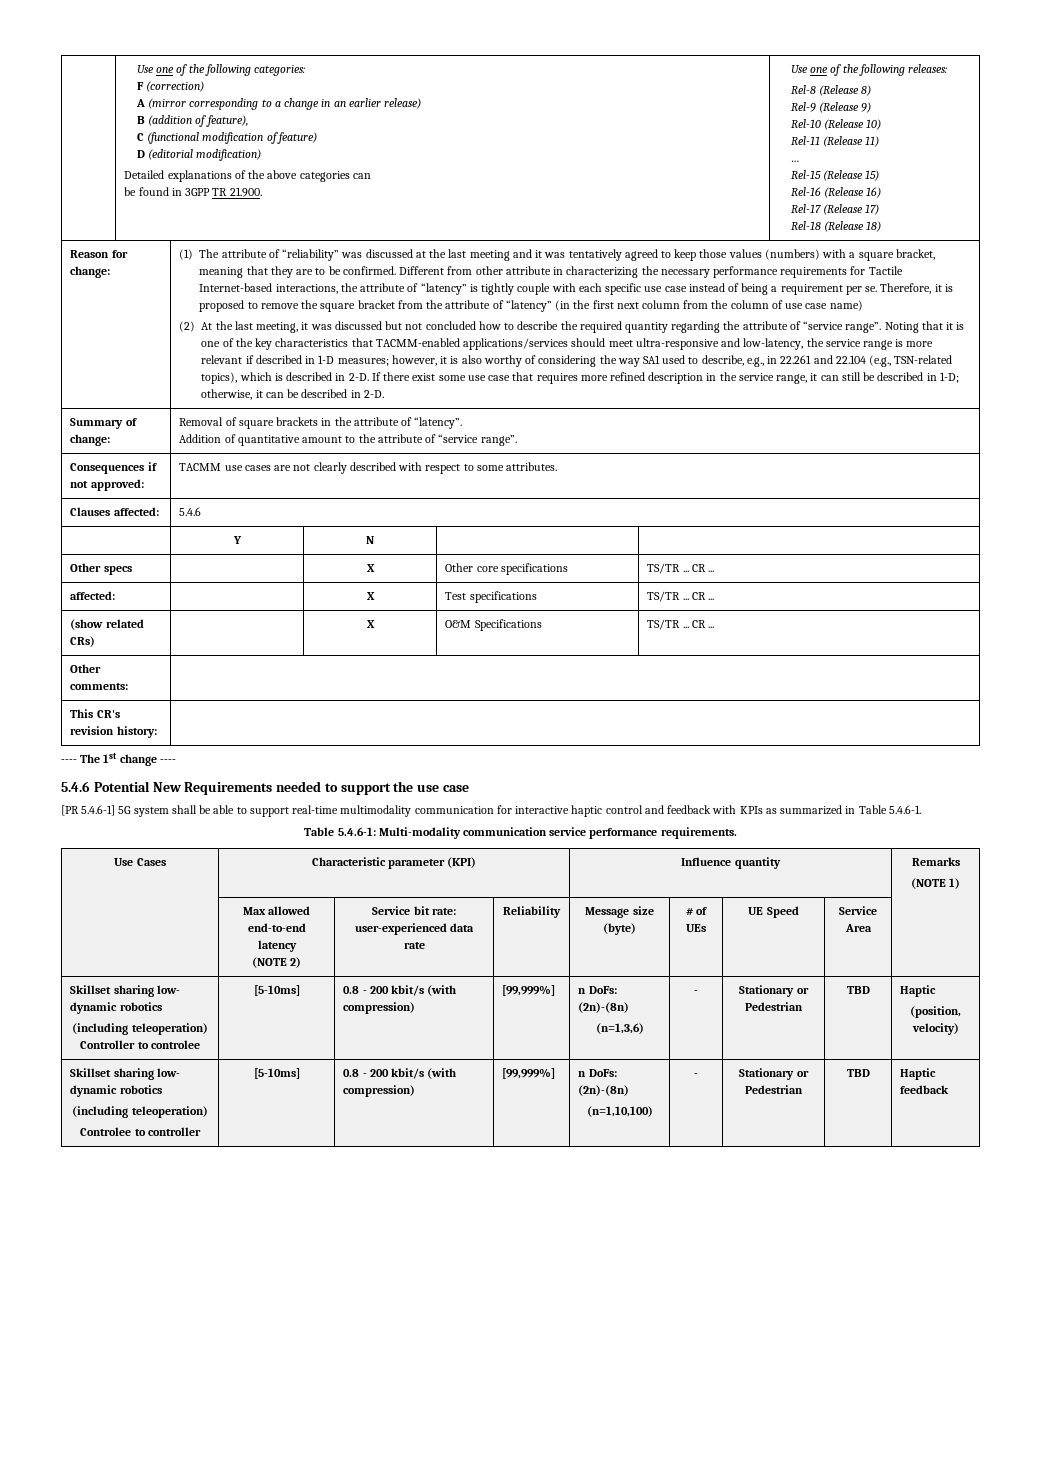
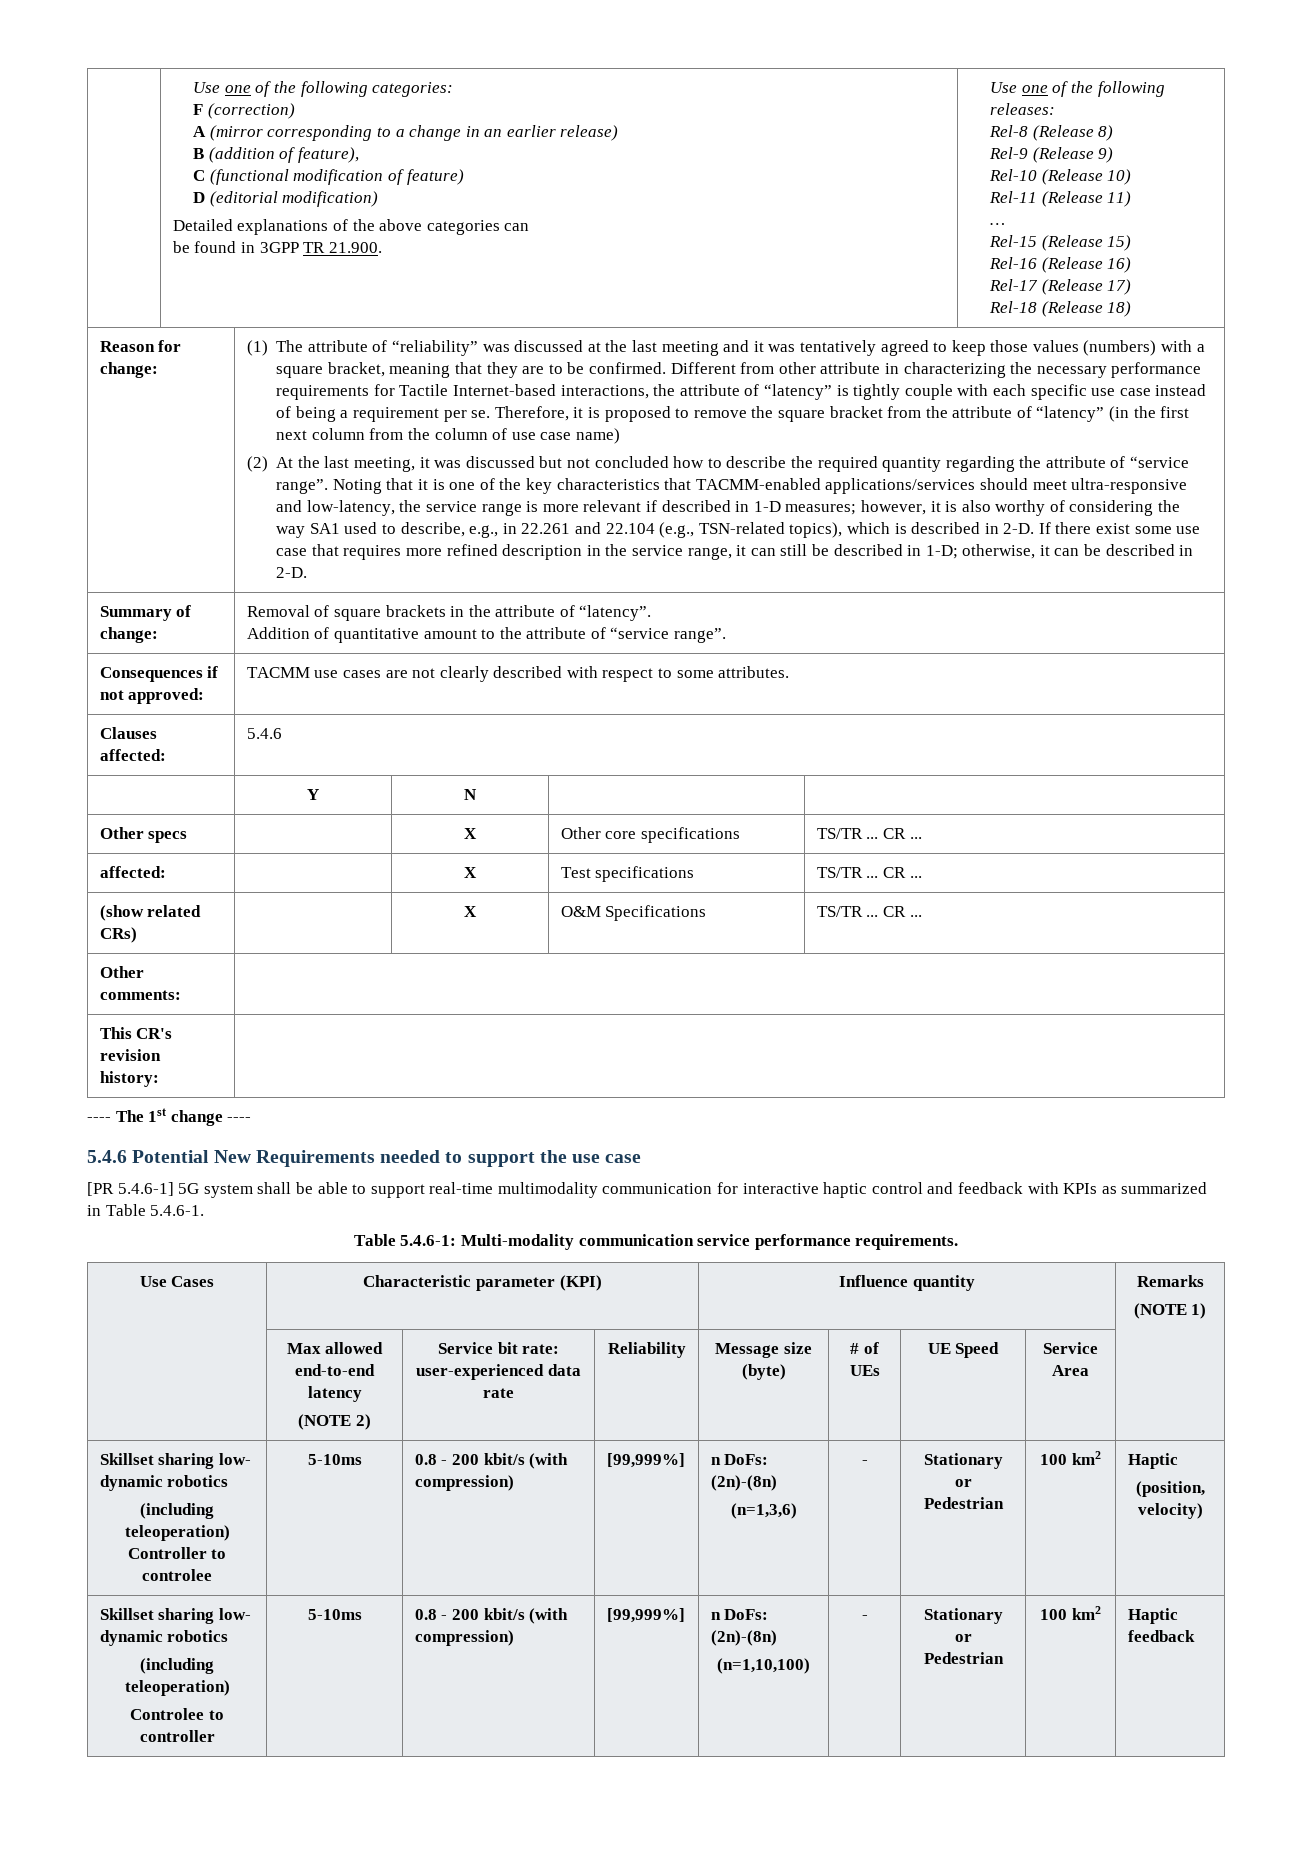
[253,985,300,996] [5-10ms] -> [307,1454,362,1465] 5-10ms
[846,986,870,994] TBD -> [1040,1451,1101,1465] 100 km2
[253,1068,300,1079] [5-10ms] -> [307,1609,362,1620] 5-10ms
[846,1069,870,1077] TBD -> [1040,1606,1101,1620] 100 km2

